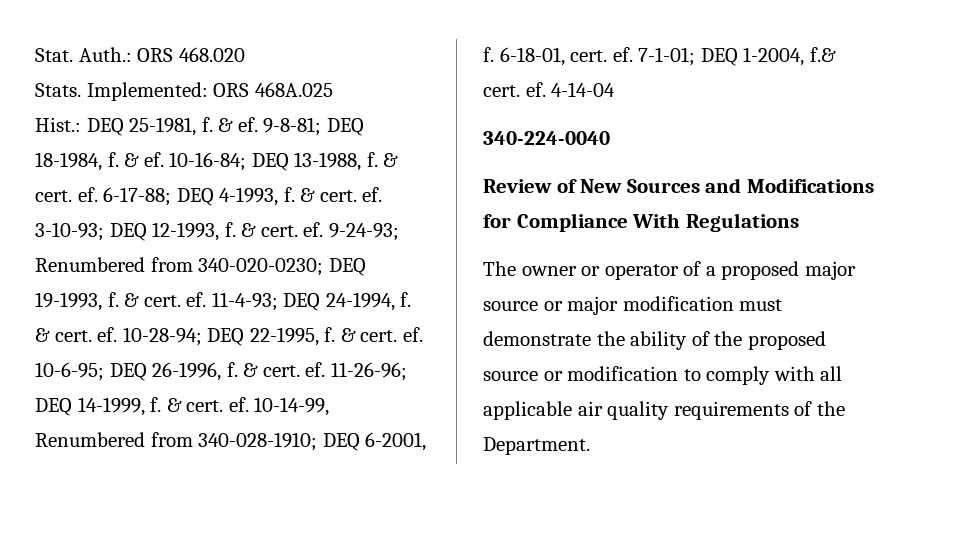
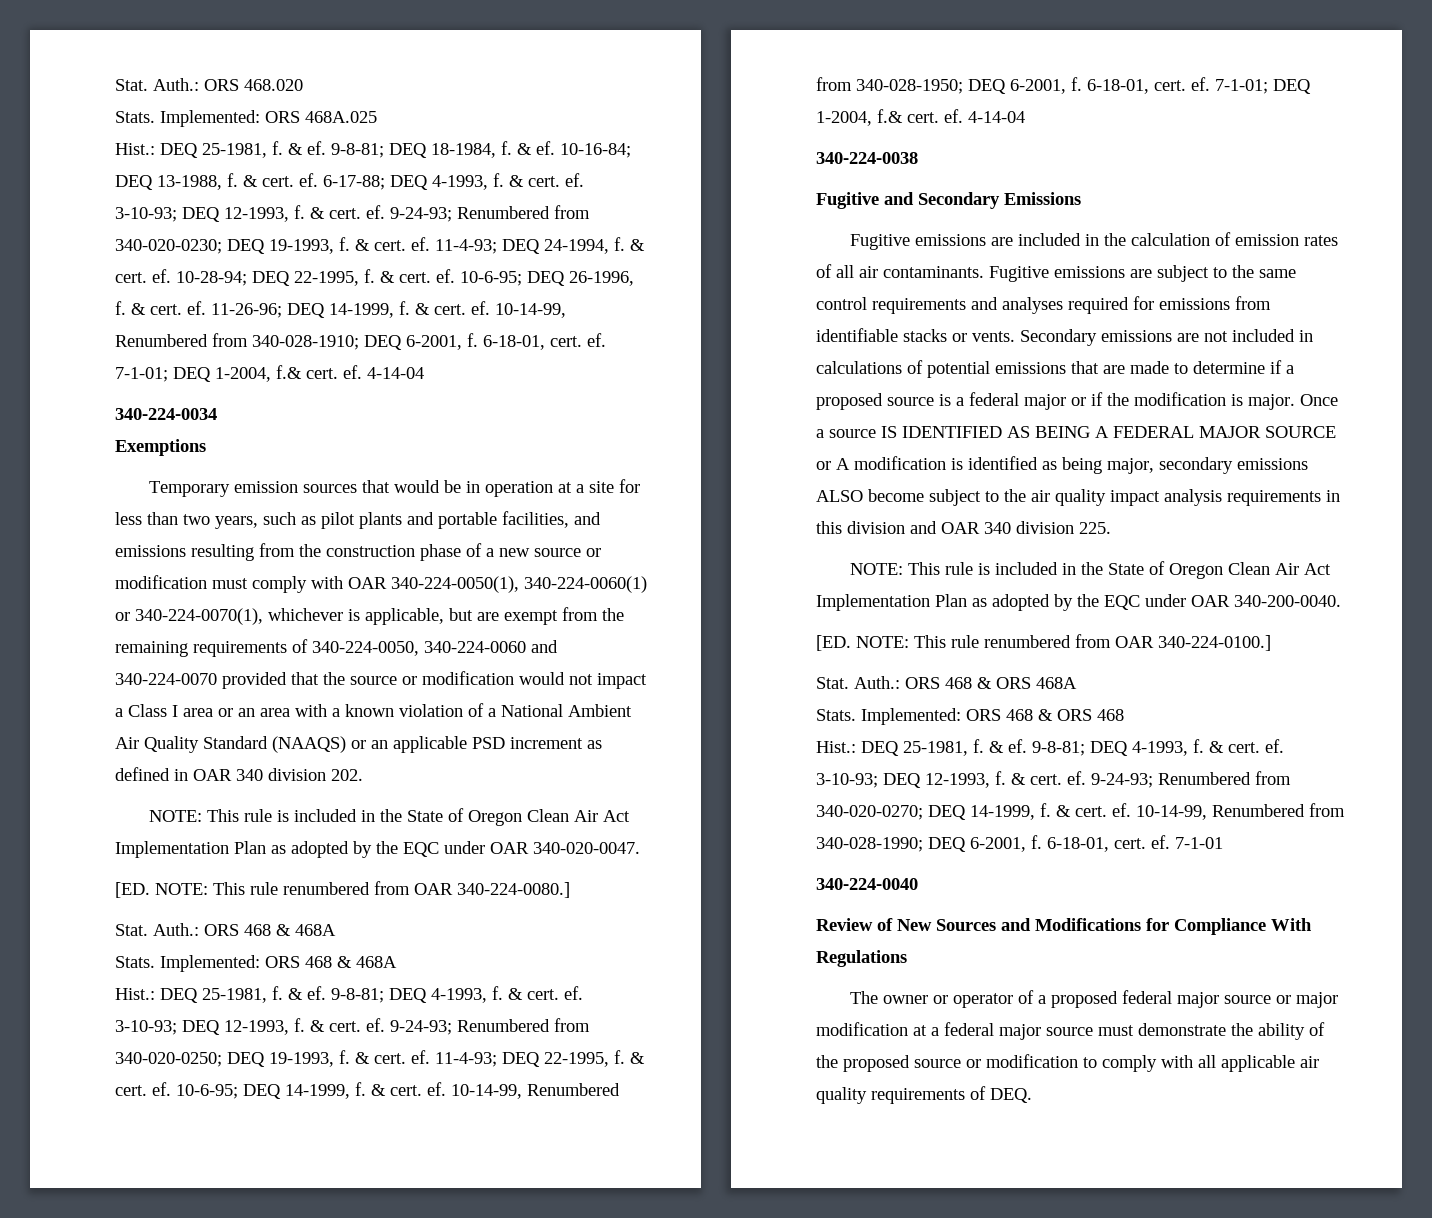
(616, 89) none -> [115,408,217,420] [115,439,206,456] [148,479,640,497] [115,511,601,529] [115,543,601,561] [115,575,647,593] [115,607,624,625] [115,639,558,657] [115,671,647,689] [115,703,632,717] [115,736,602,753] [115,767,363,781] [148,808,630,826] [115,841,640,858] [115,881,570,898] [115,923,336,936] [115,955,397,972] [115,986,583,1003] [115,1018,590,1035] [115,1050,645,1067] [115,1082,620,1099] [816,77,1311,94] [816,109,1025,126] [816,152,918,164] [816,192,1081,209] [849,232,1338,250] [816,264,1296,282] [816,296,1271,314] [816,328,1313,346] [816,360,1294,378] [816,392,1338,410] [816,426,1336,438] [816,456,1308,474] [816,489,1340,506] [816,521,1111,534] [849,561,1331,579] [816,594,1341,611] [816,634,1271,651] [816,676,1077,689] [816,708,1124,725] [816,739,1284,756] [816,771,1291,788] [816,803,1345,820] [816,835,1223,852] // 340-224-0034 // Exemptions // Temporary emission sources that would be in operation at a site for less than two years, such as pilot plants and portable facilities, and emissions resulting from the construction phase of a new source or modification must comply with OAR 340-224-0050(1), 340-224-0060(1) or 340-224-0070(1), whichever is applicable, but are exempt from the remaining requirements of 340-224-0050, 340-224-0060 and 340-224-0070 provided that the source or modification would not impact a Class I area or an area with a known violation of a National Ambient Air Quality Standard (NAAQS) or an applicable PSD increment as defined in OAR 340 division 202. // NOTE: This rule is included in the State of Oregon Clean Air Act Implementation Plan as adopted by the EQC under OAR 340-020-0047. // [ED. NOTE: This rule renumbered from OAR 340-224-0080.] // Stat. Auth.: ORS 468 & 468A // Stats. Implemented: ORS 468 & 468A // Hist.: DEQ 25-1981, f. & ef. 9-8-81; DEQ 4-1993, f. & cert. ef. 3-10-93; DEQ 12-1993, f. & cert. ef. 9-24-93; Renumbered from 340-020-0250; DEQ 19-1993, f. & cert. ef. 11-4-93; DEQ 22-1995, f. & cert. ef. 10-6-95; DEQ 14-1999, f. & cert. ef. 10-14-99, Renumbered from 340-028-1950; DEQ 6-2001, f. 6-18-01, cert. ef. 7-1-01; DEQ 1-2004, f.& cert. ef. 4-14-04 // 340-224-0038 // Fugitive and Secondary Emissions // Fugitive emissions are included in the calculation of emission rates of all air contaminants. Fugitive emissions are subject to the same control requirements and analyses required for emissions from identifiable stacks or vents. Secondary emissions are not included in calculations of potential emissions that are made to determine if a proposed source is a federal major or if the modification is major. Once a source IS IDENTIFIED AS BEING A FEDERAL MAJOR SOURCE or A modification is identified as being major, secondary emissions ALSO become subject to the air quality impact analysis requirements in this division and OAR 340 division 225. // NOTE: This rule is included in the State of Oregon Clean Air Act Implementation Plan as adopted by the EQC under OAR 340-200-0040. // [ED. NOTE: This rule renumbered from OAR 340-224-0100.] // Stat. Auth.: ORS 468 & ORS 468A // Stats. Implemented: ORS 468 & ORS 468 // Hist.: DEQ 25-1981, f. & ef. 9-8-81; DEQ 4-1993, f. & cert. ef. 3-10-93; DEQ 12-1993, f. & cert. ef. 9-24-93; Renumbered from 340-020-0270; DEQ 14-1999, f. & cert. ef. 10-14-99, Renumbered from 340-028-1990; DEQ 6-2001, f. 6-18-01, cert. ef. 7-1-01
(800, 270) none -> [1121,990,1172,1004] federal
(734, 303) none -> [913,1022,1093,1040] at a federal major source
[816,401,845,416] [483,437,590,455] the Department. -> [990,1088,1032,1103] DEQ.

